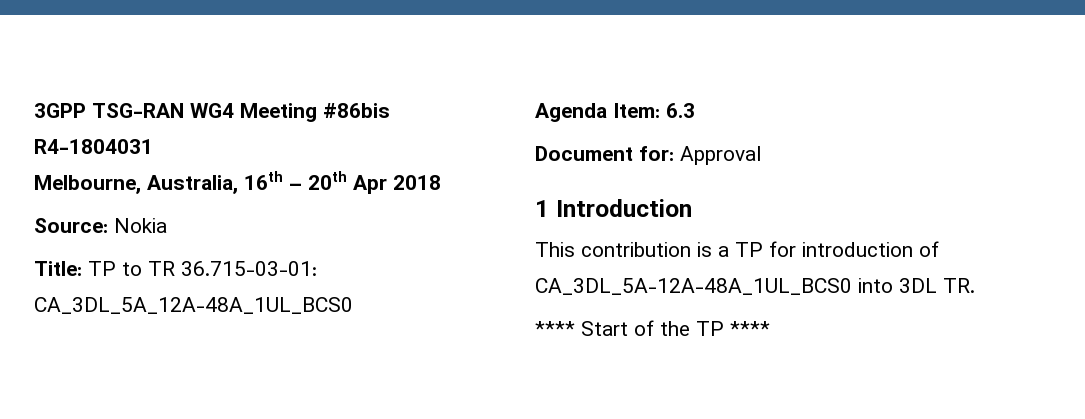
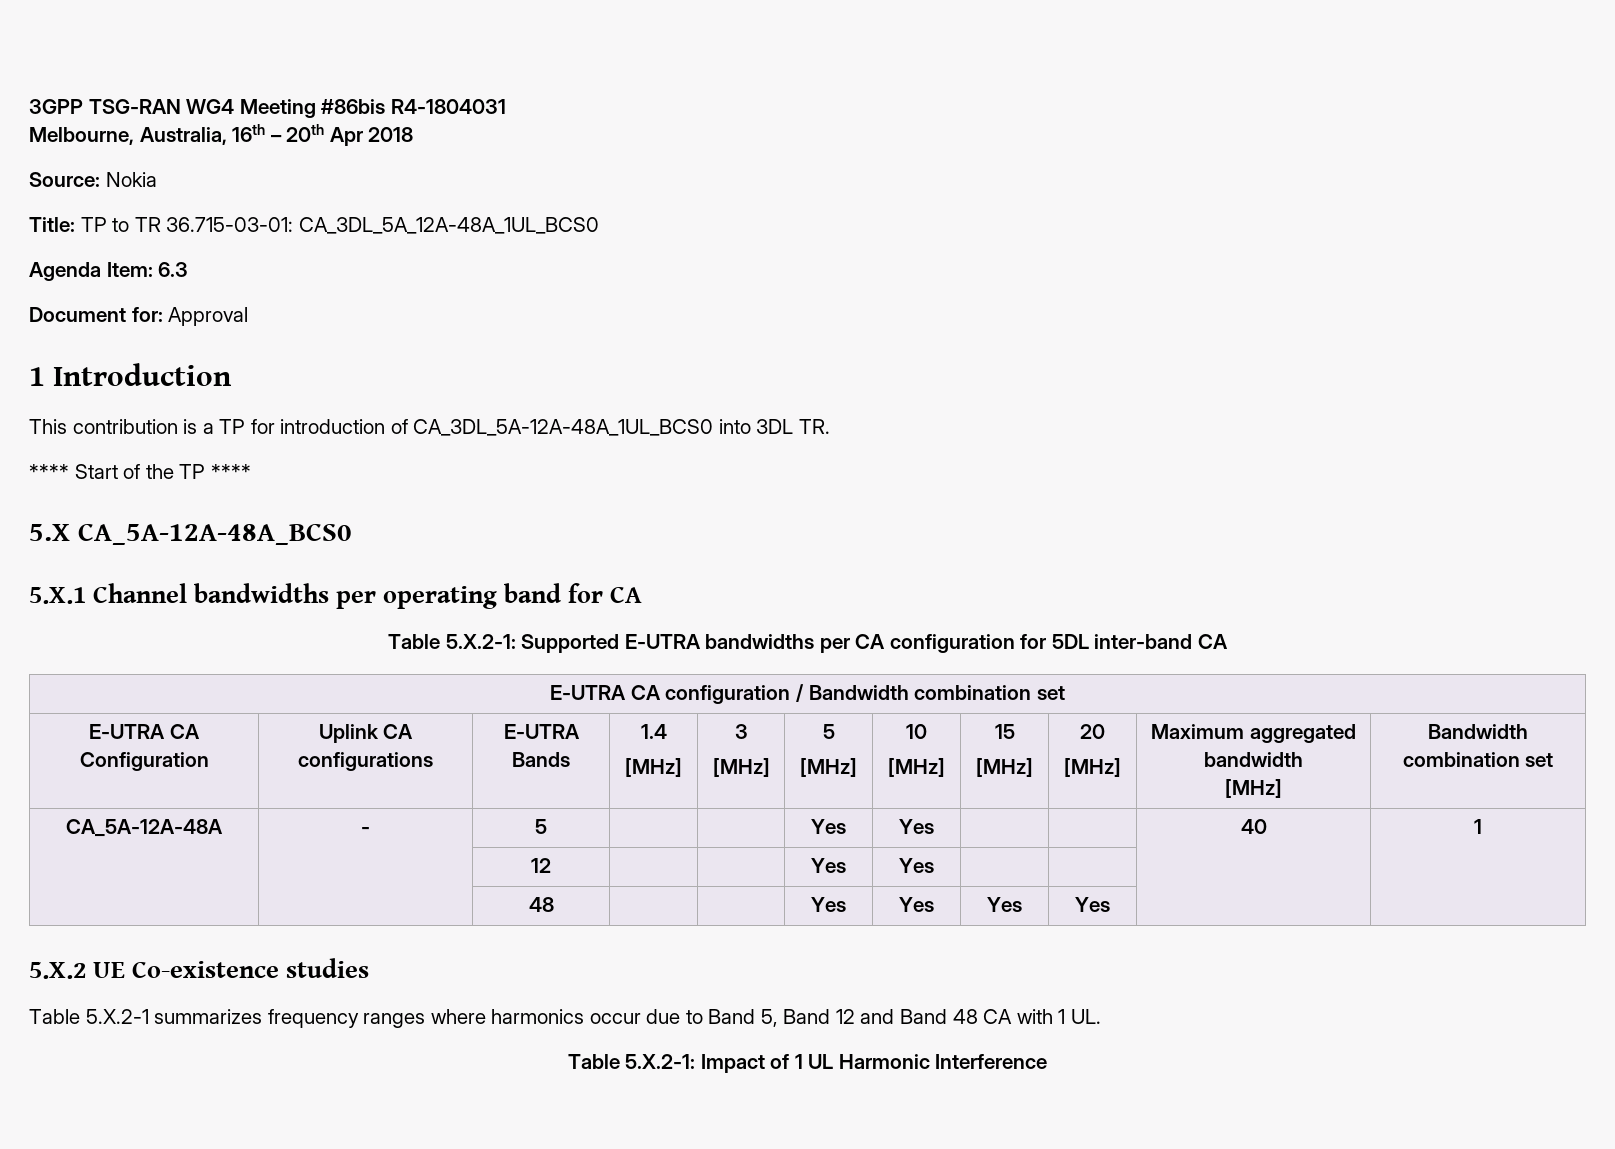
(770, 328) none -> [29,523,352,545] [29,583,643,609] [388,634,1228,653] [550,684,1065,704] [89,724,200,739] [79,752,209,771] [318,724,414,743] [298,752,433,771] [503,724,580,739] [512,752,570,767] [640,724,667,739] [625,758,682,777] [734,724,748,739] [712,758,770,777] [822,724,835,739] [800,758,857,777] [906,724,927,739] [888,758,945,777] [994,724,1015,739] [976,758,1033,777] [1080,724,1105,739] [1064,758,1121,777] [1151,724,1356,743] [1204,752,1303,767] [1225,779,1282,798] [1428,724,1528,739] [1402,752,1554,767] [66,819,223,837] [361,827,370,834] [535,819,547,834] [811,819,846,834] [899,819,934,834] [1240,819,1267,834] [1474,819,1482,834] [531,858,551,873] [811,858,846,873] [899,858,934,873] [528,897,554,912] [811,897,846,912] [899,897,934,912] [987,897,1022,912] [1075,897,1110,912] [29,958,370,979] [29,1009,1101,1028] [567,1054,1048,1073] // 5.X CA_5A-12A-48A_BCS0 // 5.X.1 Channel bandwidths per operating band for CA // Table 5.X.2-1: Supported E-UTRA bandwidths per CA configuration for 5DL inter-band CA // E-UTRA CA configuration / Bandwidth combination set // E-UTRA CA Configuration | Uplink CA configurations | E-UTRA Bands | 1.4 // [MHz] | 3 // [MHz] | 5 // [MHz] | 10 // [MHz] | 15 // [MHz] | 20 // [MHz] | Maximum aggregated bandwidth // [MHz] | Bandwidth combination set // CA_5A-12A-48A | - | 5 | | | Yes | Yes | | | 40 | 1 // | | 12 | | | Yes | Yes | | | | // | | 48 | | | Yes | Yes | Yes | Yes | | // 5.X.2 UE Co-existence studies // Table 5.X.2-1 summarizes frequency ranges where harmonics occur due to Band 5, Band 12 and Band 48 CA with 1 UL. // Table 5.X.2-1: Impact of 1 UL Harmonic Interference

